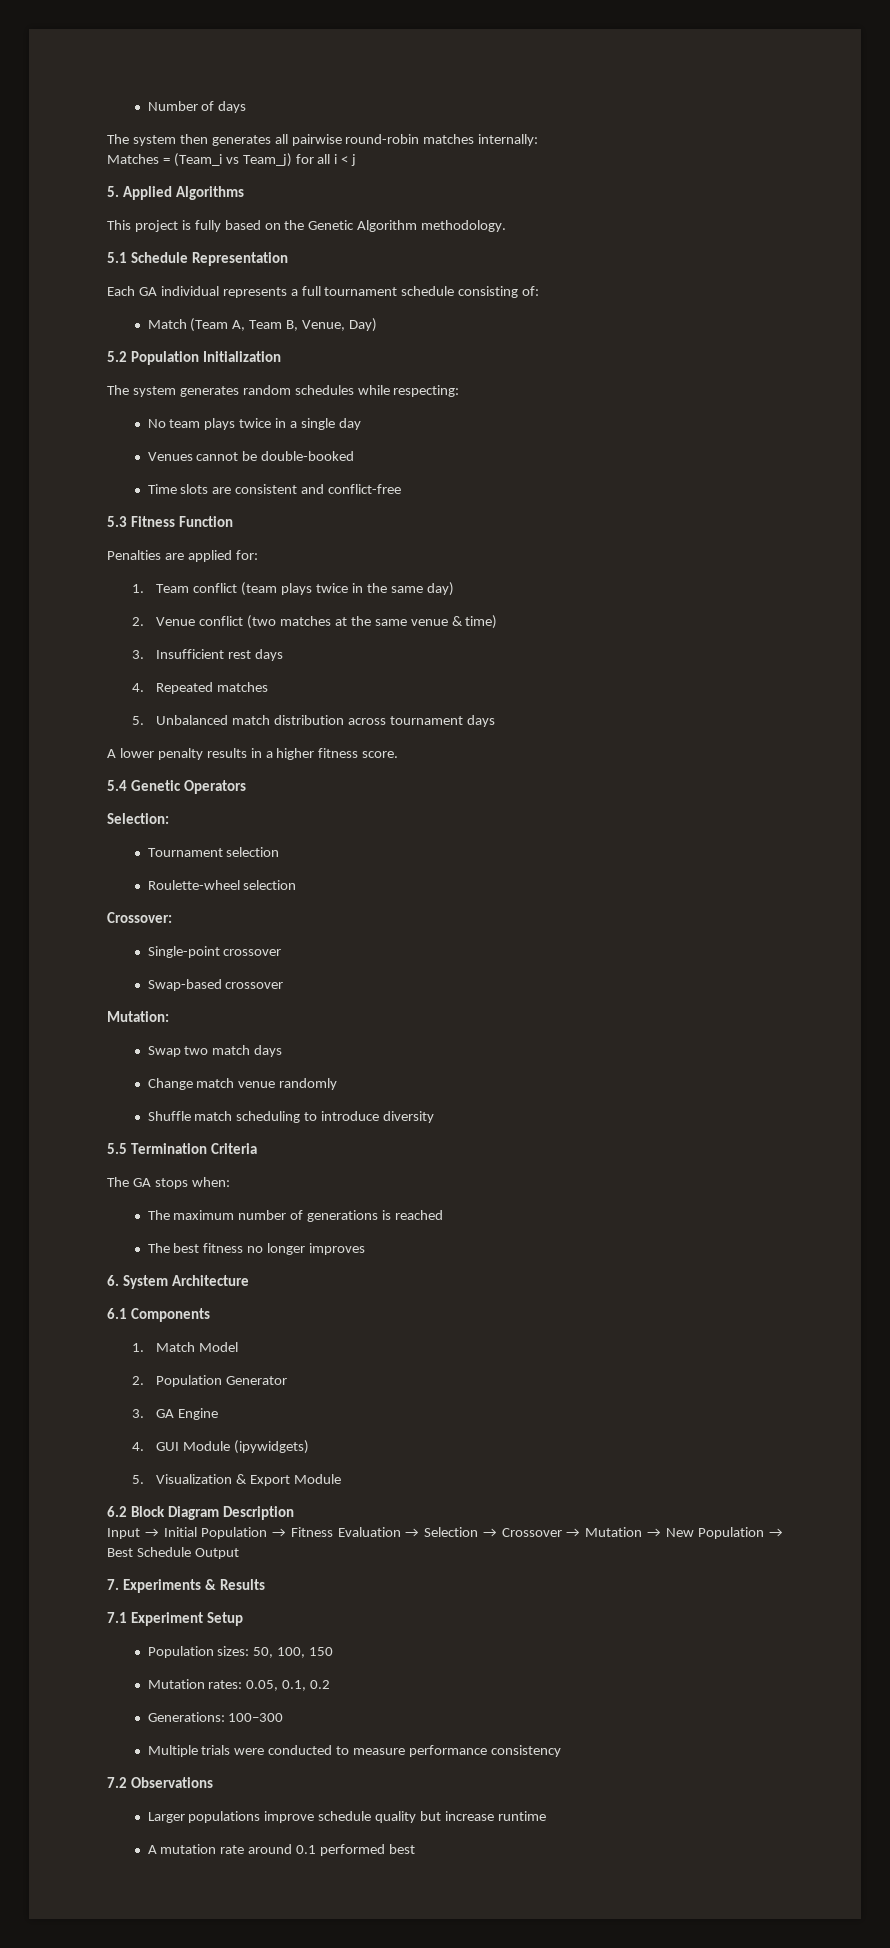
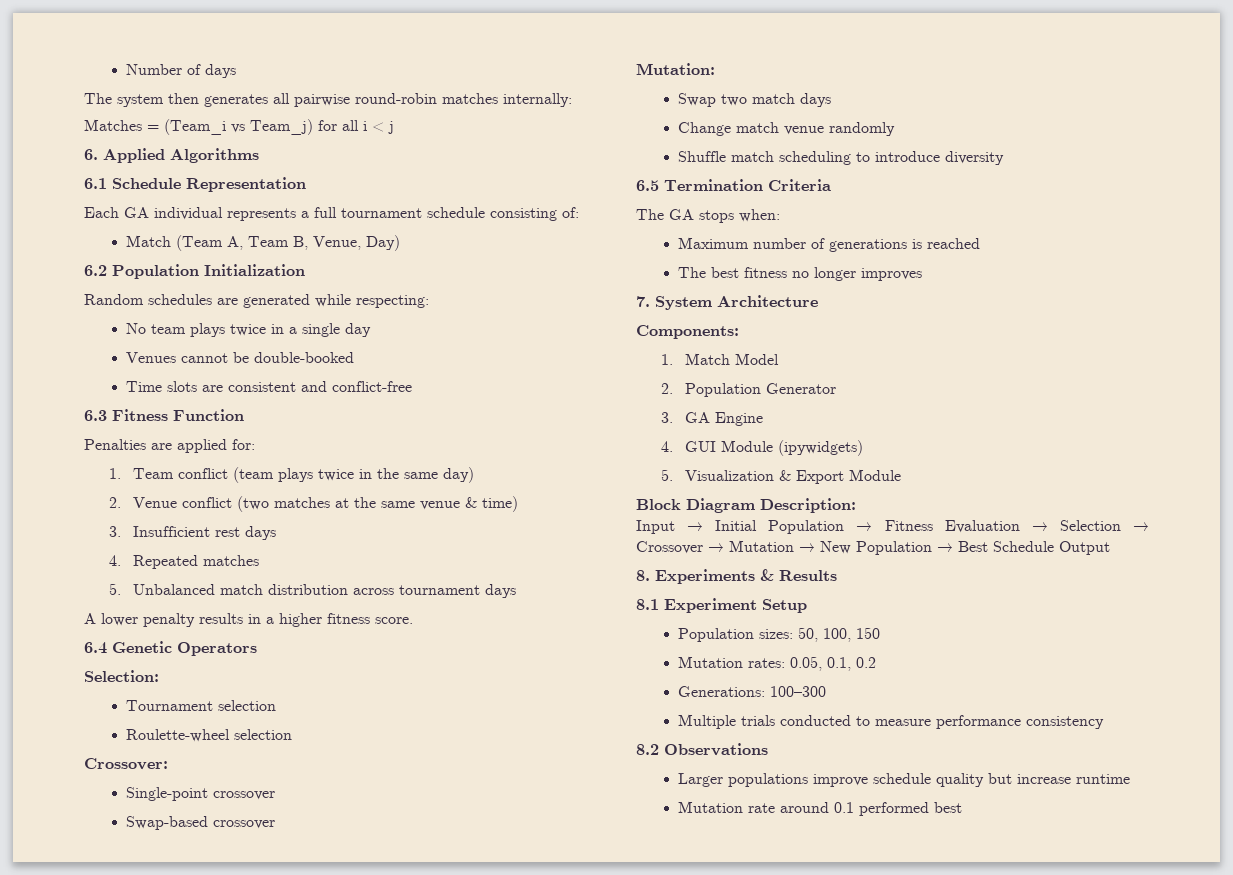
[107,186,119,197] 5. -> [84,149,98,160] 6.
[107,220,507,232] [107,252,127,263] This project is fully based on the Genetic Algorithm methodology. // 5.1 -> [84,178,107,189] 6.1
[107,351,127,362] 5.2 -> [84,265,107,276] 6.2
[107,385,354,397] The system generates random schedules -> [84,294,310,308] Random schedules are generated
[107,516,127,527] 5.3 -> [84,410,107,421] 6.3
[107,780,127,791] 5.4 -> [84,642,107,654] 6.4
[107,1143,127,1154] 5.5 -> [636,180,659,191] 6.5
[147,1210,235,1220] The maximum -> [678,237,750,249] Maximum
[107,1275,119,1286] 6. -> [636,296,650,307] 7.
[107,1308,210,1322] 6.1 Components -> [636,325,739,339] Components:
[107,1506,127,1517] 6.2 -> (902, 475) none
[222,1506,294,1520] Description -> [760,498,856,513] Description:
[107,1579,119,1590] 7. -> [636,570,650,581] 8.
[107,1612,127,1623] 7.1 -> [636,599,659,610] 8.1
[234,1748,265,1755] were -> (776, 720) none
[107,1777,127,1788] 7.2 -> [636,744,659,755] 8.2
[147,1844,217,1854] A mutation -> [678,801,744,813] Mutation

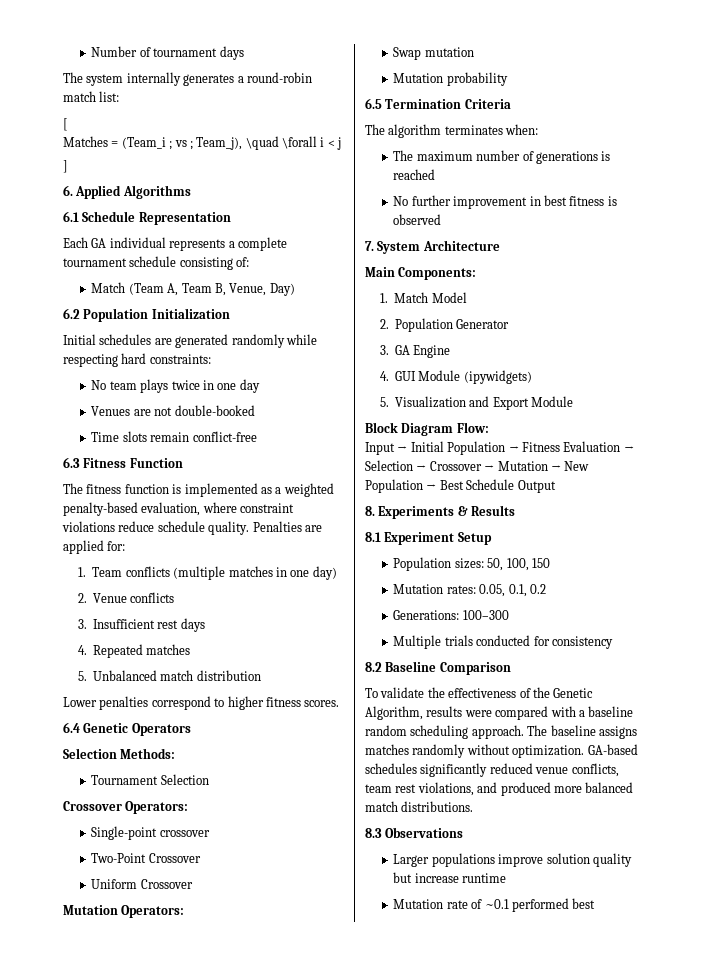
(202, 69) none -> [153,48,218,57] tournament
[168,93,572,107] [84,119,359,135] then generates all pairwise round-robin matches internally: // Matches = (Team_i vs Team_j) for all -> [126,72,312,86] [63,91,120,102] [63,118,68,131] [63,136,317,150] internally generates a round-robin match list: // [ // Matches = (Team_i ; vs ; Team_j), \quad \forall
(394, 127) none -> [63,160,68,173] // ]
[314,207,337,218] full -> [237,237,287,251] complete
[84,294,144,305] Random -> [63,334,96,345] Initial
[315,294,429,308] while respecting: -> [231,334,317,348] [63,353,211,367] randomly while respecting hard constraints:
[289,323,341,337] a single -> [217,383,237,390] one
[181,352,250,363] cannot be -> [133,407,173,416] are not
[202,381,328,392] are consistent and -> [150,432,190,442] remain
(244, 415) none -> [63,483,334,497] [63,502,295,516] [62,521,250,535] The fitness function is implemented as a weighted penalty-based evaluation, where constraint violations reduce schedule quality.
[178,467,475,483] [108,496,519,512] conflict (team plays twice in the same day) // 2. Venue conflict (two matches at the same venue & time) -> [125,566,337,580] [77,592,175,603] conflicts (multiple matches in one day) // 2. Venue conflicts
[353,584,517,598] [84,613,274,627] across tournament days // A lower penalty results in a -> [63,696,225,710] // Lower penalties correspond to
[375,617,413,624] score. -> [304,700,340,707] scores.
[84,670,159,682] Selection: -> [63,748,176,759] Selection Methods:
[218,700,277,711] [126,729,293,742] [84,758,168,770] [126,787,276,801] [126,816,276,830] [636,63,715,75] [678,93,832,107] [678,122,896,136] [678,151,1005,165] selection // Roulette-wheel selection // Crossover: // Single-point crossover // Swap-based crossover // Mutation: // Swap two match days // Change match venue randomly // Shuffle match scheduling to introduce diversity -> [160,774,209,785] [63,801,189,814] [91,826,210,840] [91,853,201,863] [91,879,193,889] [63,905,185,918] [393,47,474,60] [393,72,508,86] Selection // Crossover Operators: // Single-point crossover // Two-Point Crossover // Uniform Crossover // Mutation Operators: // Swap mutation // Mutation probability
[669,209,734,223] GA stops -> [388,124,503,138] algorithm terminates
[678,237,750,249] Maximum -> [393,150,473,161] The maximum
[678,267,923,281] The best fitness no longer improves -> [393,195,617,209] [393,214,442,225] No further improvement in best fitness is observed
(818, 301) none -> [365,267,395,277] Main
[779,470,792,481] & -> [469,396,490,407] and
[760,498,856,513] Description: -> [456,422,489,433] Flow:
[856,715,1022,729] to measure performance -> [533,636,550,646] for
(659, 749) none -> [385,661,511,675] [365,687,594,698] [365,706,634,720] [365,725,637,739] [365,744,638,758] [365,763,619,777] [365,782,634,796] [365,801,474,812] [365,828,382,838] Baseline Comparison // To validate the effectiveness of the Genetic Algorithm, results were compared with a baseline random scheduling approach. The baseline assigns matches randomly without optimization. GA-based schedules significantly reduced venue conflicts, team rest violations, and produced more balanced match distributions. // 8.3
[873,773,932,784] schedule -> [546,853,590,864] solution
[780,802,855,813] around 0.1 -> [471,899,509,909] of ~0.1

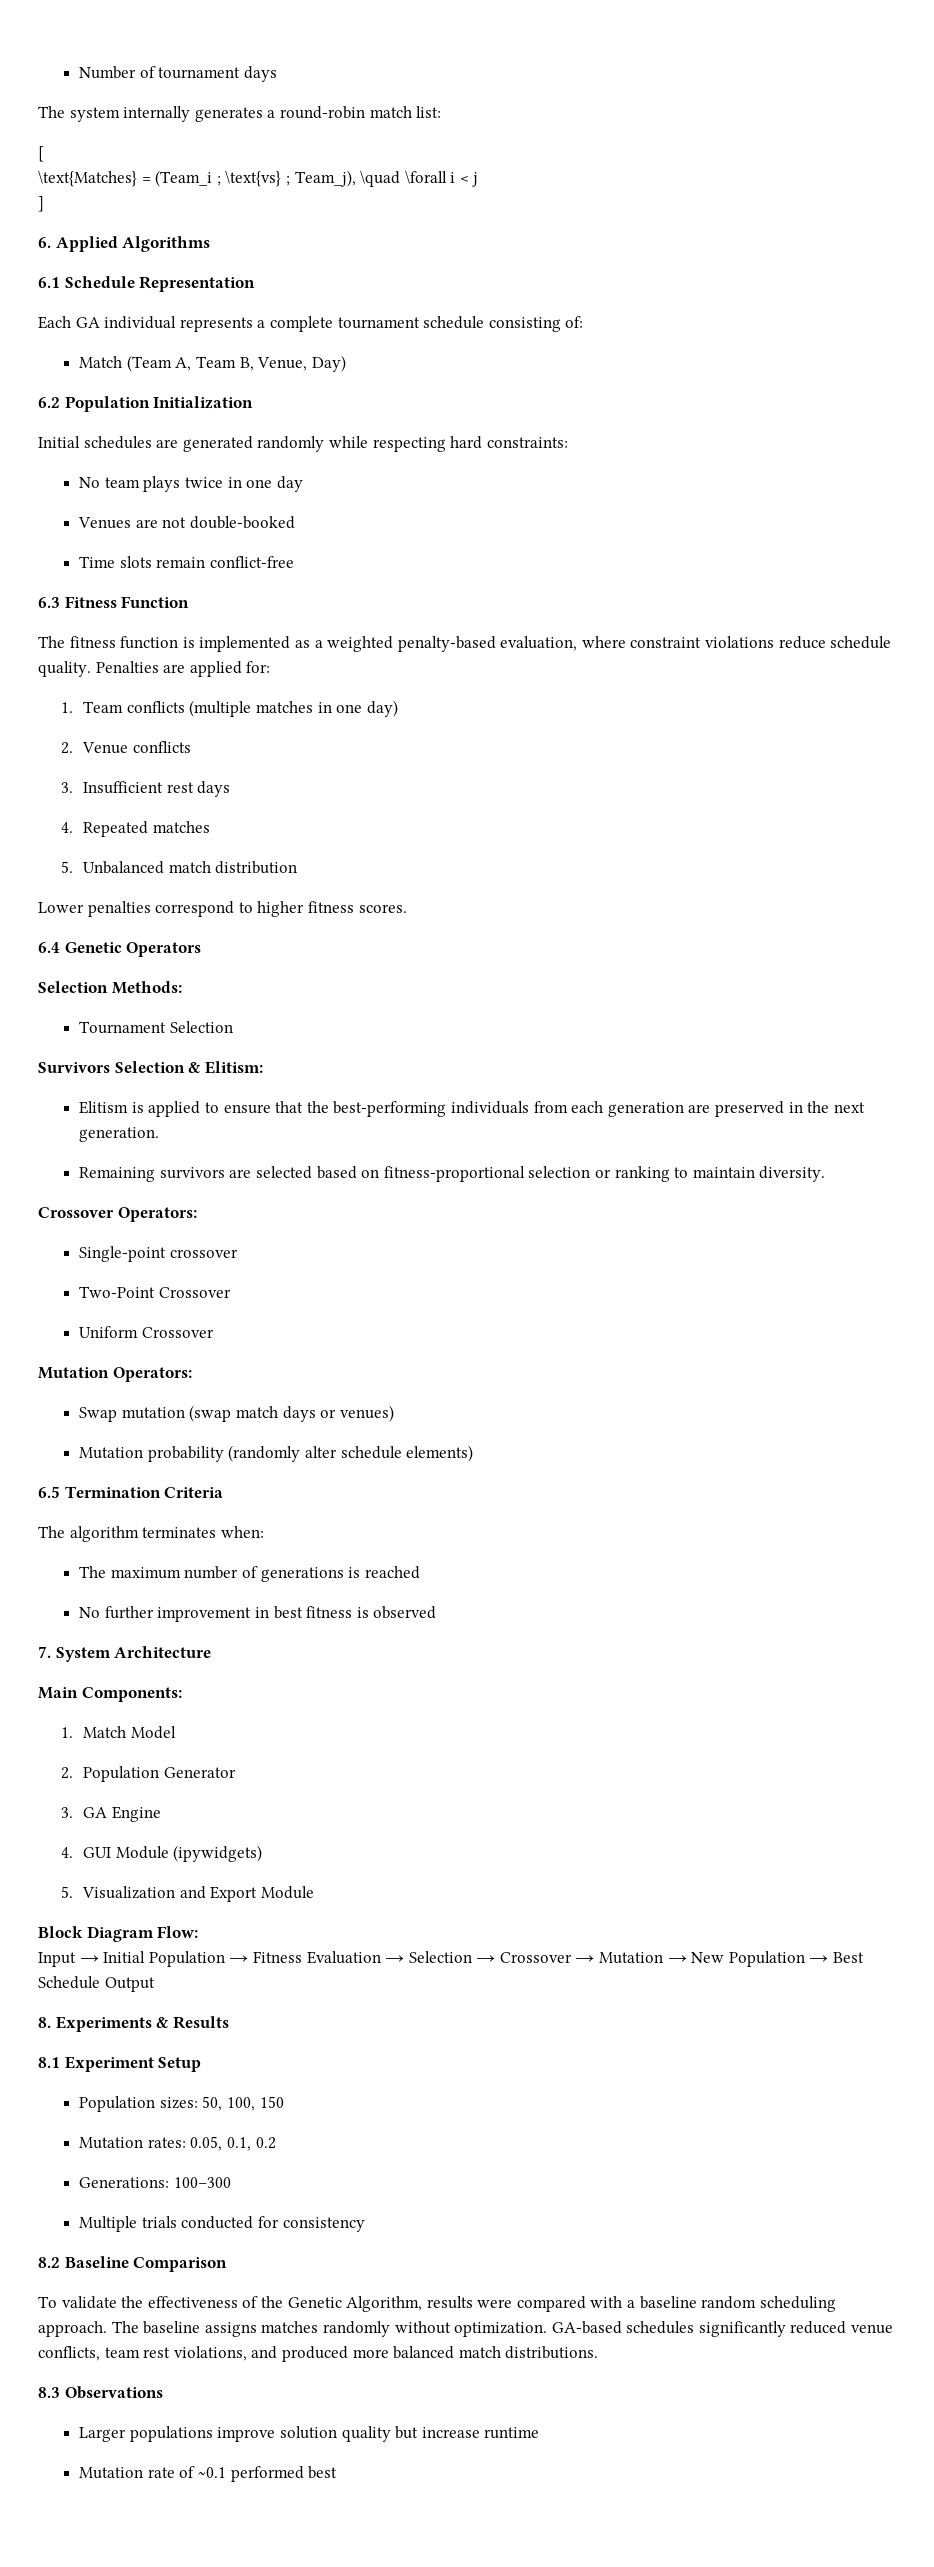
[63,136,108,147] Matches -> [38,170,137,187] \text{Matches}
[174,140,187,147] vs -> [225,170,282,187] \text{vs}
(209, 779) none -> [38,1061,263,1074] [79,1101,865,1117] [79,1127,160,1142] [79,1166,826,1182] // Survivors Selection & Elitism: // Elitism is applied to ensure that the best-performing individuals from each generation are preserved in the next generation. // Remaining survivors are selected based on fitness-proportional selection or ranking to maintain diversity.
[393,72,508,86] // Mutation probability -> [189,1405,394,1422] [79,1445,474,1462] (swap match days or venues) // Mutation probability (randomly alter schedule elements)

